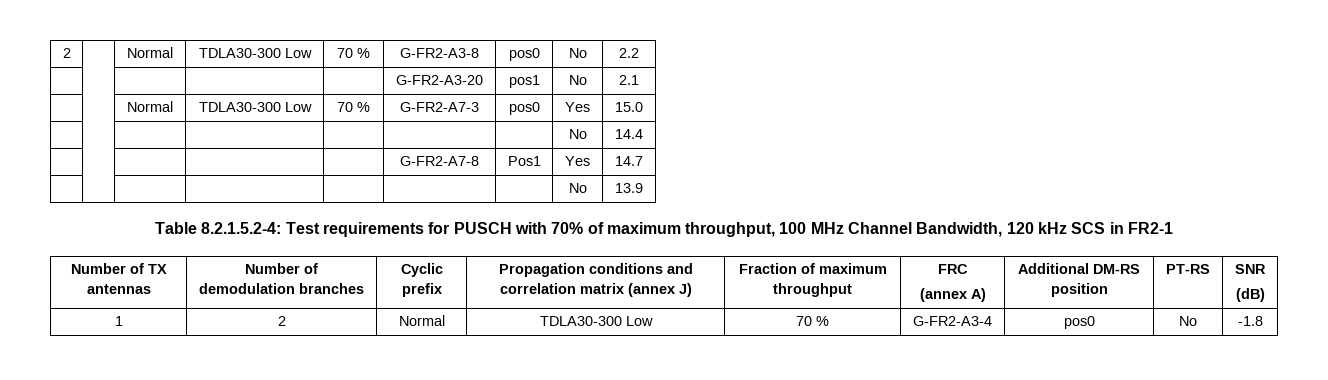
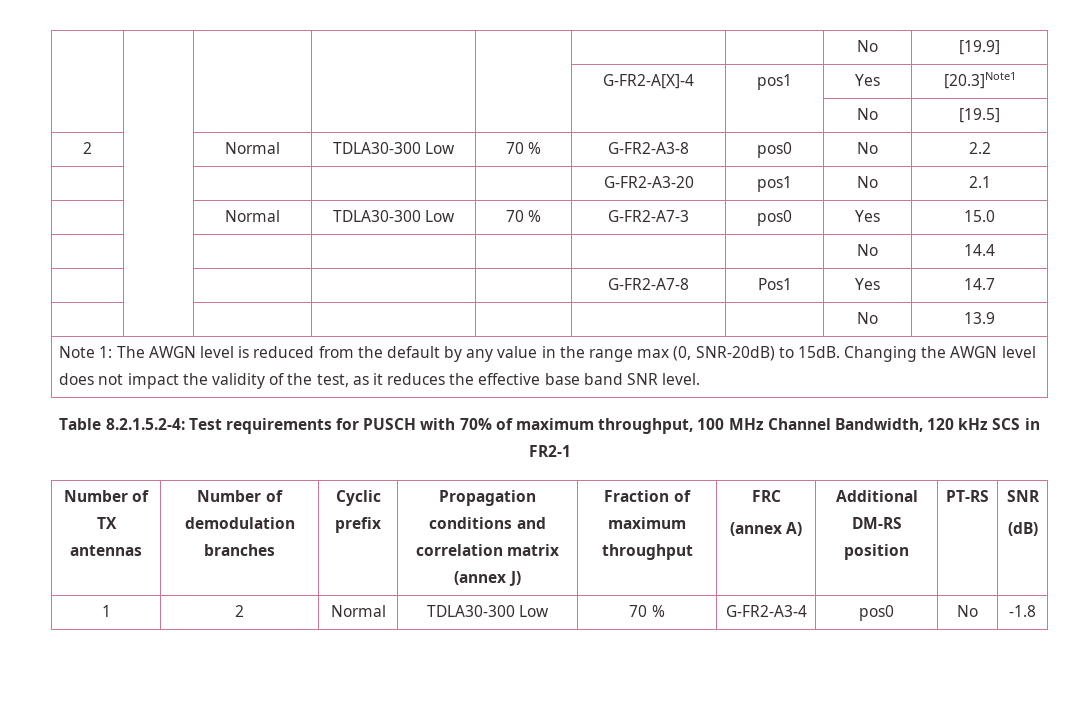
(62, 53) none -> [857,40,878,52] [959,40,1000,55] [603,74,694,89] [757,74,792,90] [855,74,880,86] [943,72,1016,89] [857,108,878,120] [959,108,1000,123] | | | | | | | No | [19.9] // | | | | | G-FR2-A[X]-4 | pos1 | Yes | [20.3]Note1 // | | | | | | | No | [19.5] //
(643, 188) none -> [59,346,1036,362] [59,373,701,389] // Note 1: The AWGN level is reduced from the default by any value in the range max (0, SNR-20dB) to 15dB. Changing the AWGN level does not impact the validity of the test, as it reduces the effective base band SNR level.

